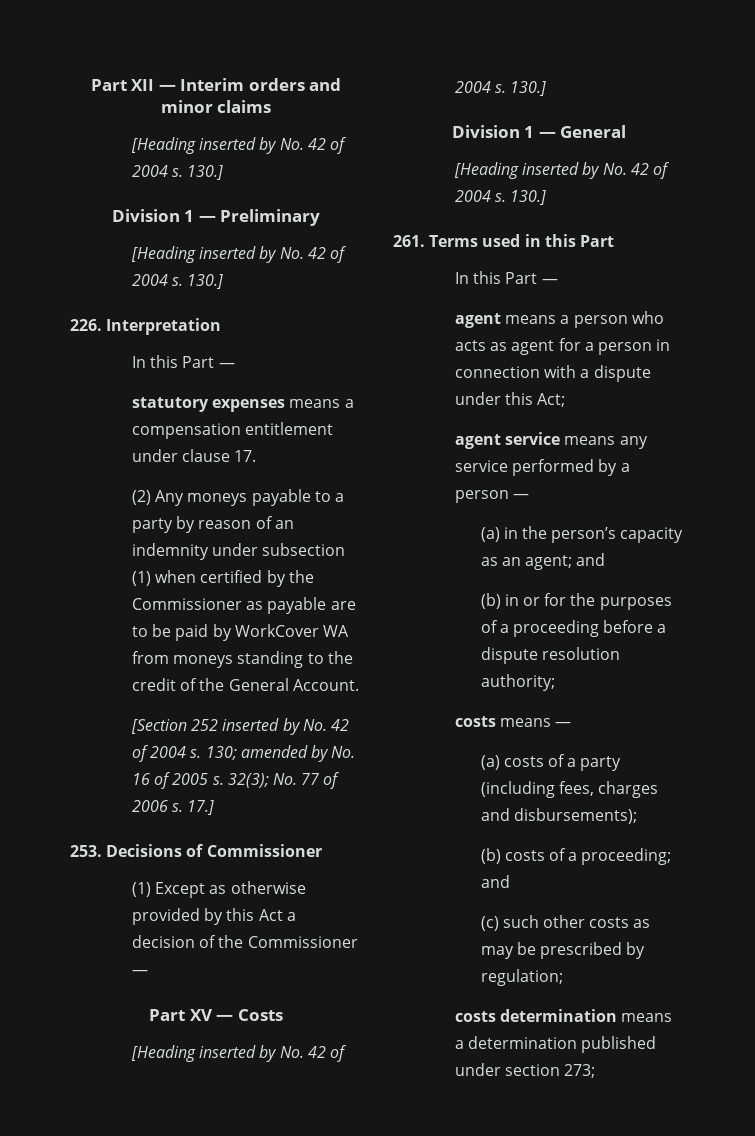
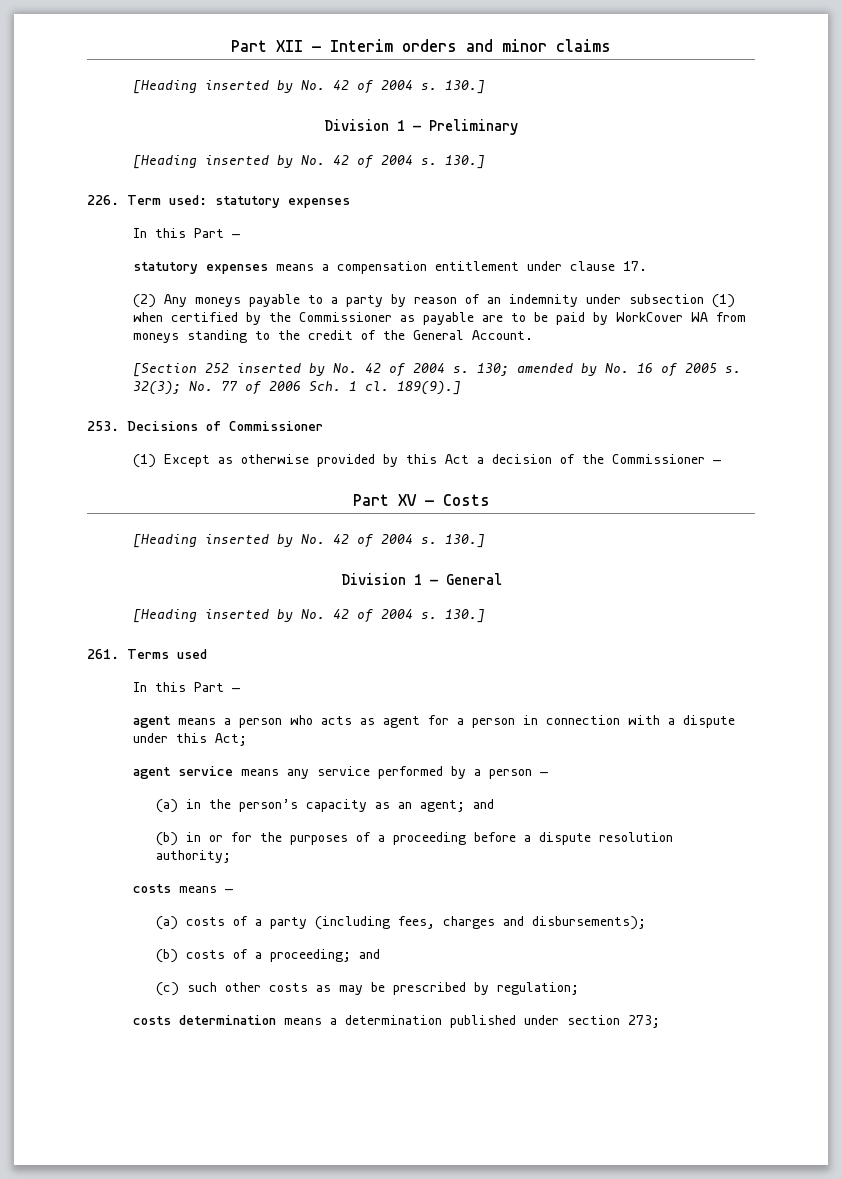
[106,318,222,335] Interpretation -> [127,195,350,208] Term used: statutory expenses
[172,800,215,815] s. 17.] -> [308,381,461,395] Sch. 1 cl. 189(9).]
[524,234,614,247] in this Part -> (207, 654) none

